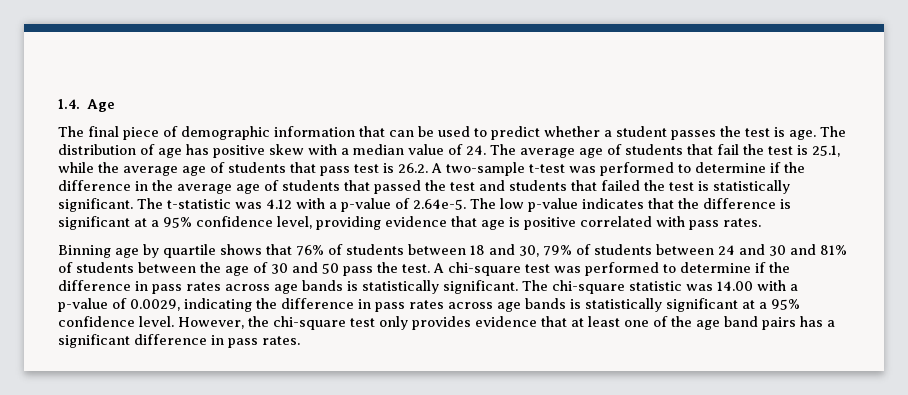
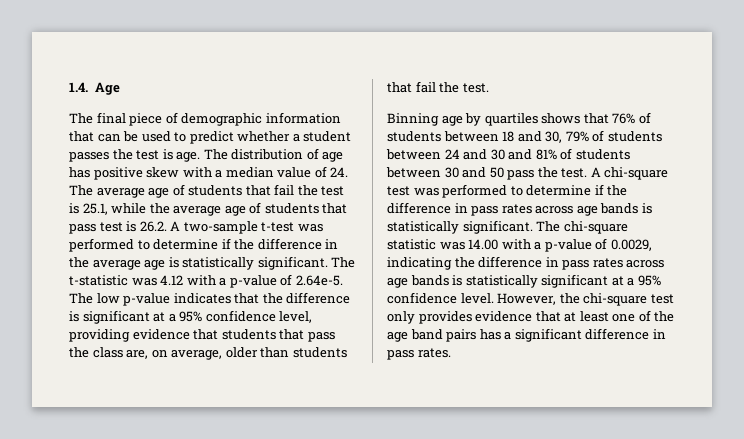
[264,180,694,194] of students that passed the test and students that failed the test -> (166, 265) none
[481,216,761,230] age is positive correlated with pass rates. -> [221,329,335,342] [69,347,347,360] [387,81,489,93] students that pass the class are, on average, older than students that fail the test.
[163,244,216,258] quartile -> [484,113,538,126] quartiles
[200,262,268,276] the age of -> (441, 172) none

